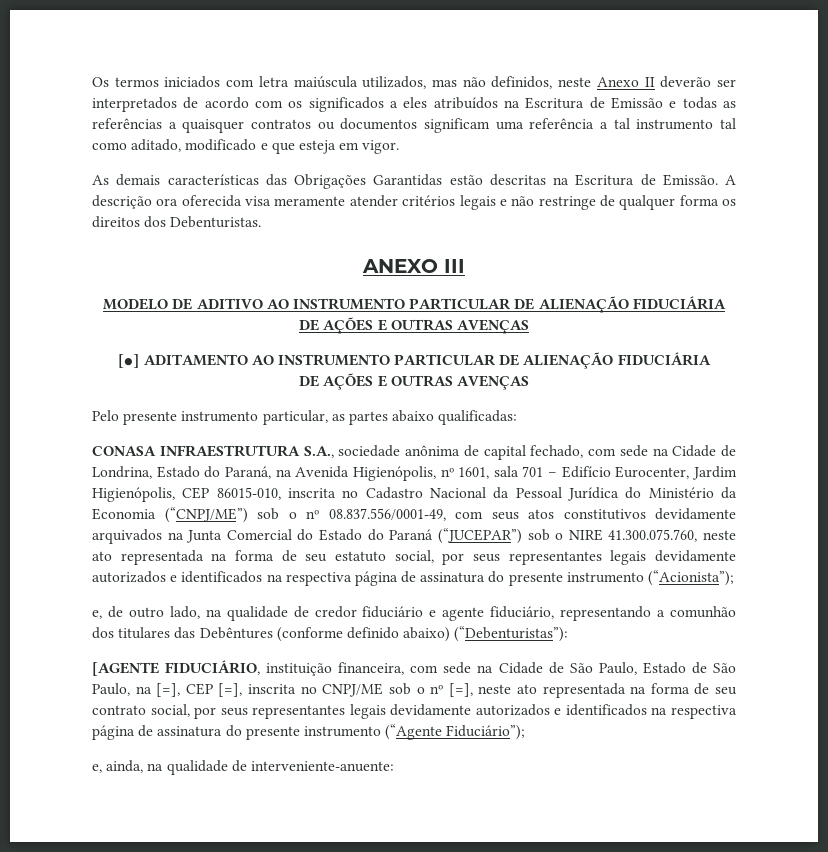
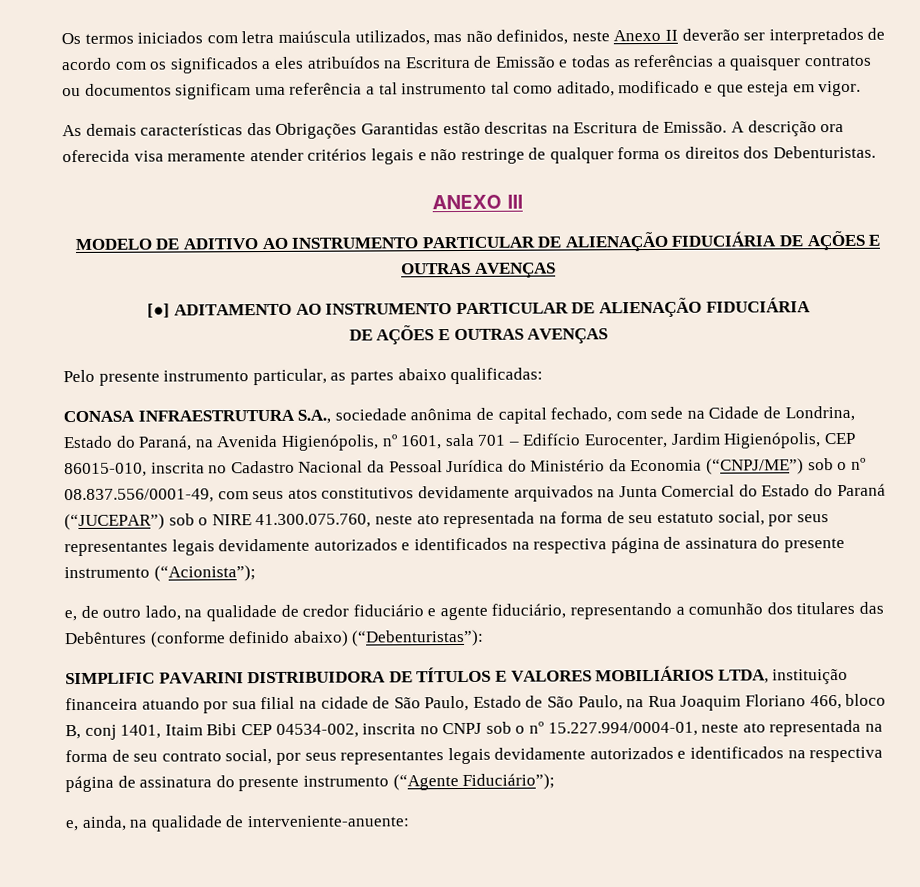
[92,660,543,676] [AGENTE FIDUCIÁRIO, instituição financeira, com sede na Cidade -> [65,665,849,685] [65,696,369,714] SIMPLIFIC PAVARINI DISTRIBUIDORA DE TÍTULOS E VALORES MOBILIÁRIOS LTDA, instituição financeira atuando por sua filial na cidade
[156,683,473,697] [=], CEP [=], inscrita no CNPJ/ME sob o nº [=], -> [647,693,887,711] [65,721,698,740] Rua Joaquim Floriano 466, bloco B, conj 1401, Itaim Bibi CEP 04534-002, inscrita no CNPJ sob o nº 15.227.994/0004-01,

